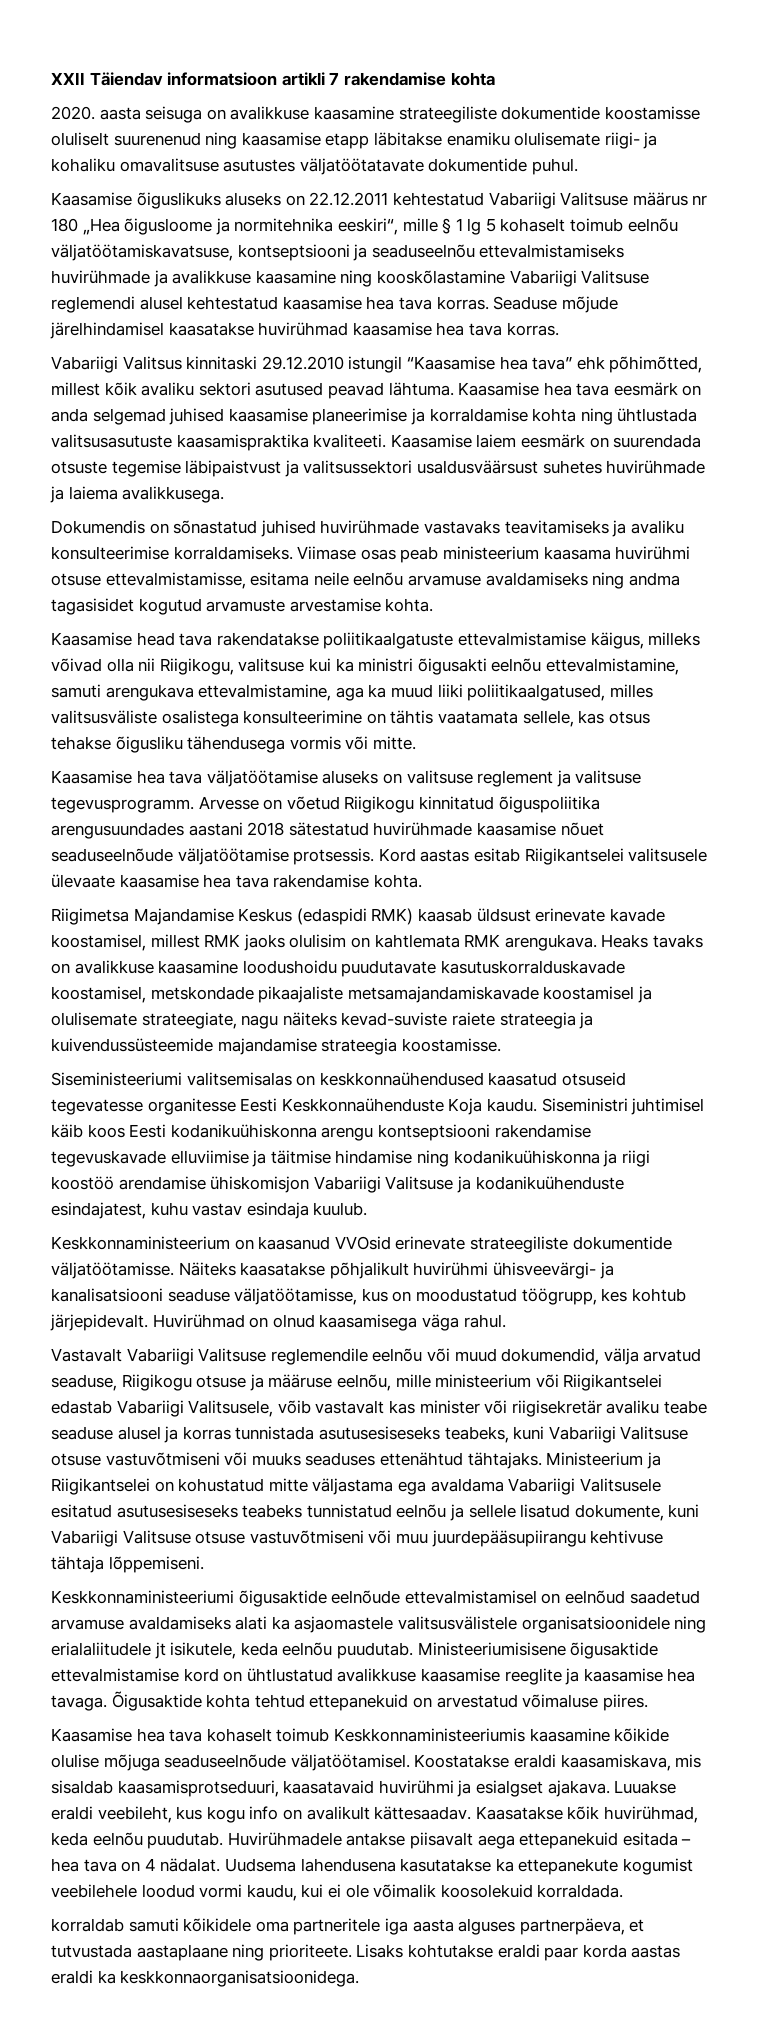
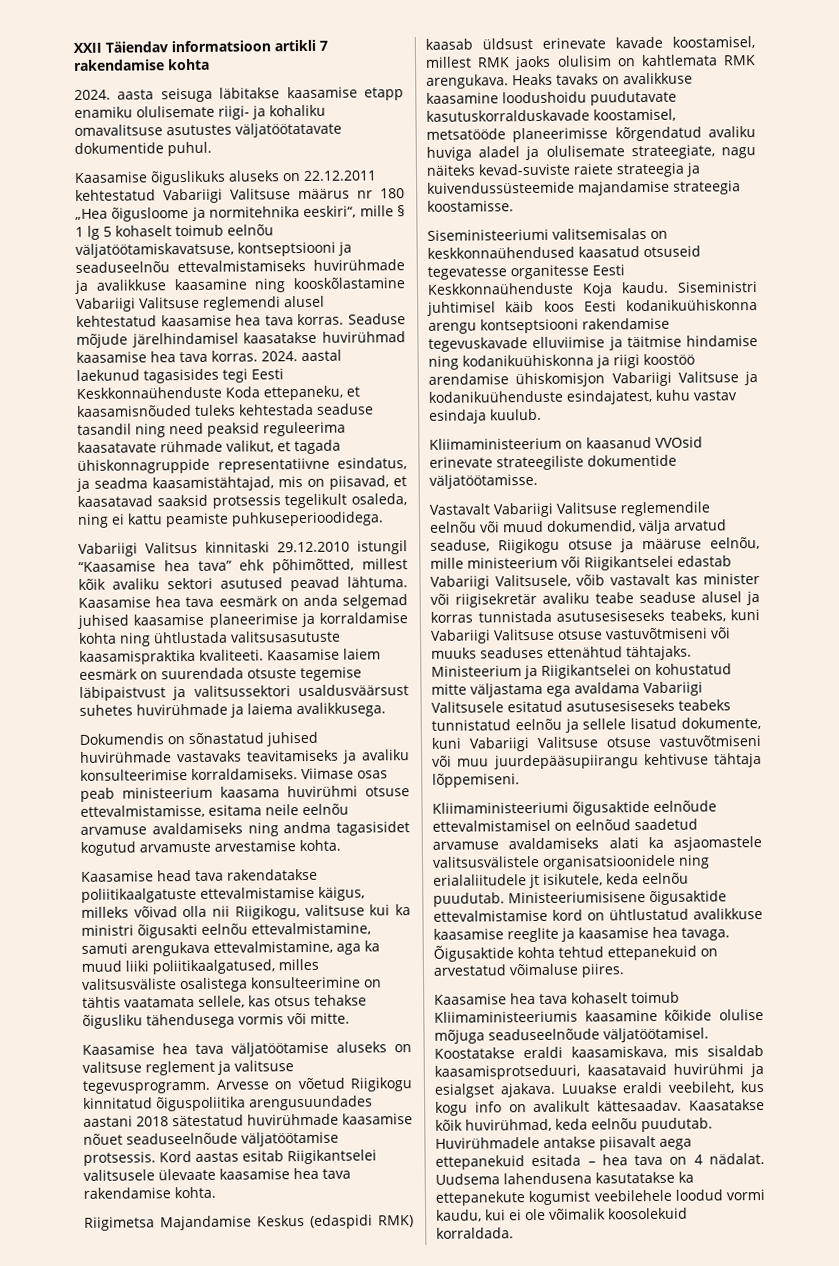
[51,106,95,120] 2020. -> [74,89,111,100] 2024.
[206,106,700,123] [51,132,238,149] on avalikkuse kaasamine strateegiliste dokumentide koostamisse oluliselt suurenenud ning -> [219,87,281,99] läbitakse
[373,132,442,146] läbitakse -> (404, 94) none
(559, 329) none -> [261,349,342,362] [76,368,284,384] [76,385,360,401] [77,403,374,417] [77,421,346,438] [77,439,341,455] [77,457,407,474] [76,475,407,492] [77,493,407,509] [77,511,384,528] 2024. aastal laekunud tagasisides tegi Eesti Keskkonnaühenduste Koda ettepaneku, et kaasamisnõuded tuleks kehtestada seaduse tasandil ning need peaksid reguleerima kaasatavate rühmade valikut, et tagada ühiskonnagruppide representatiivne esindatus, ja seadma kaasamistähtajad, mis on piisavad, et kaasatavad saaksid protsessis tegelikult osaleda, ning ei kattu peamiste puhkuseperioodidega.
[150,986,635,1003] metskondade pikaajaliste metsamajandamiskavade koostamisel -> [426,126,756,143] [426,146,521,161] metsatööde planeerimisse kõrgendatud avaliku huviga aladel
[51,1236,230,1250] Keskkonnaministeerium -> [429,437,562,450] Kliimaministeerium
[178,1262,614,1279] [51,1288,686,1305] [50,1314,506,1331] Näiteks kaasatakse põhjalikult huvirühmi ühisveevärgi- ja kanalisatsiooni seaduse väljatöötamisse, kus on moodustatud töögrupp, kes kohtub järjepidevalt. Huvirühmad on olnud kaasamisega väga rahul. -> (538, 481) none
[51,1590,234,1604] Keskkonnaministeeriumi -> [432,801,569,814] Kliimaministeeriumi
[333,1728,525,1742] Keskkonnaministeeriumis -> [434,1010,578,1023] Kliimaministeeriumis
[51,1918,645,1935] [51,1944,681,1961] [51,1970,360,1987] // korraldab samuti kõikidele oma partneritele iga aasta alguses partnerpäeva, et tutvustada aastaplaane ning prioriteete. Lisaks kohtutakse eraldi paar korda aastas eraldi ka keskkonnaorganisatsioonidega. -> (514, 1233) none

